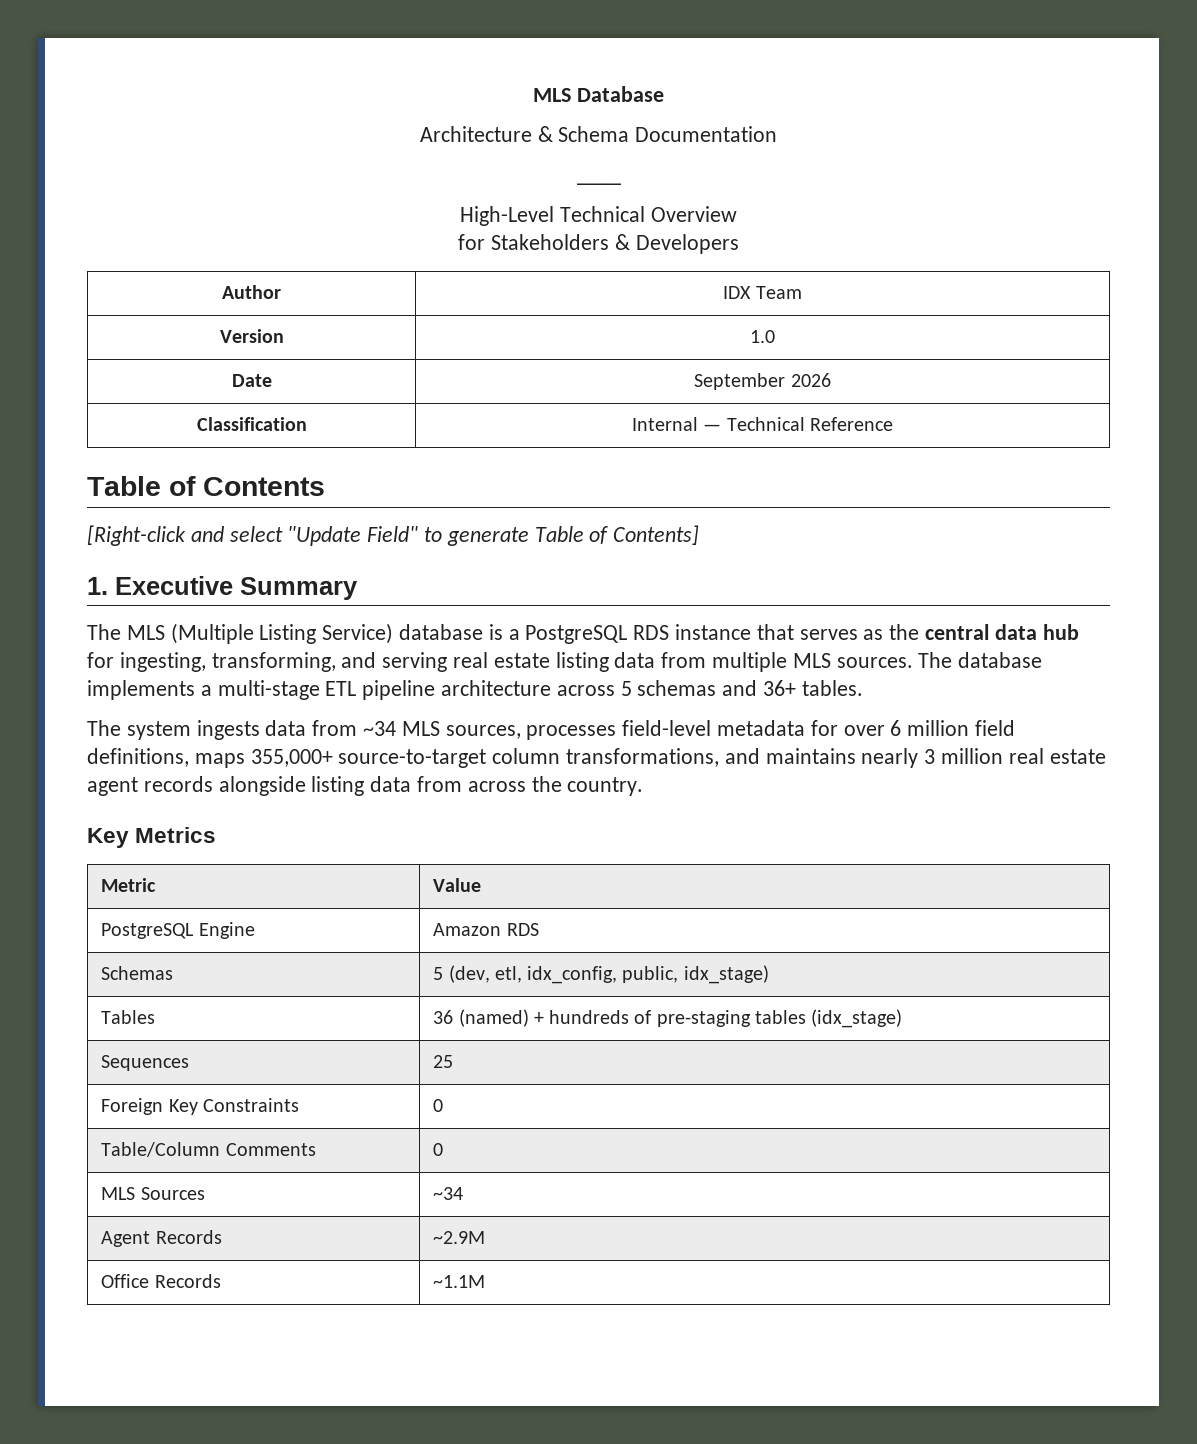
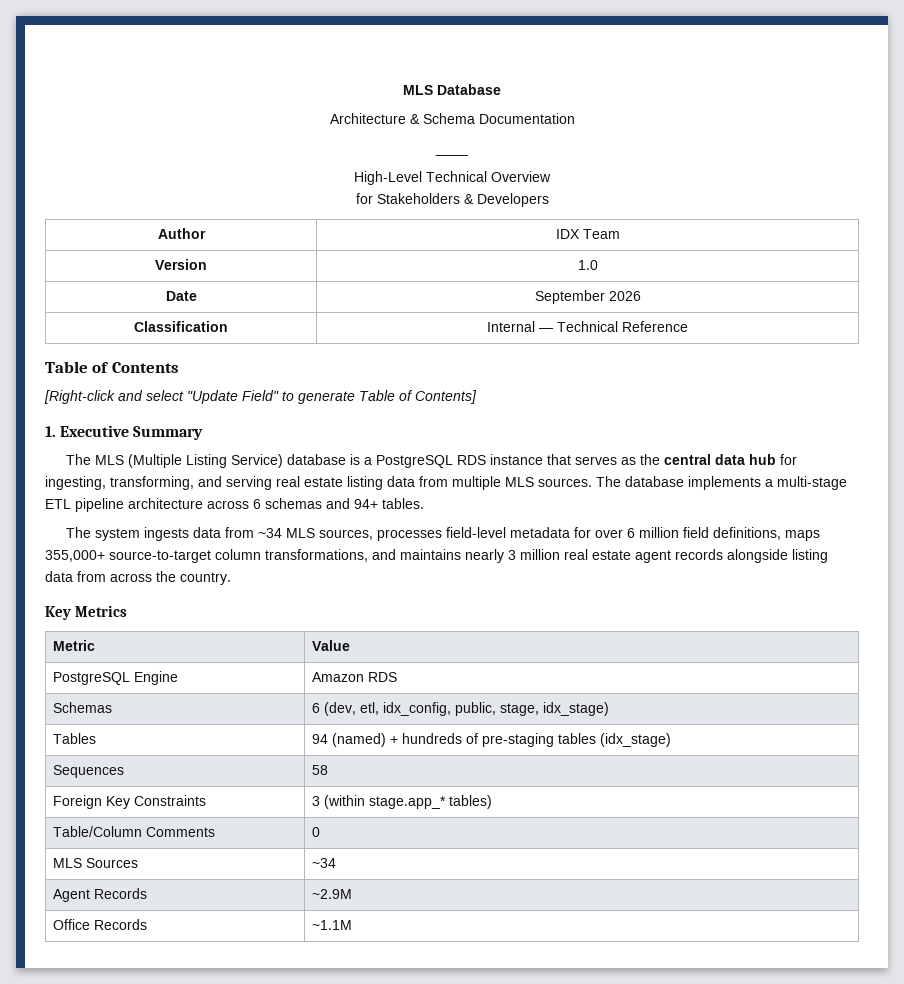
[620,681,632,696] 5 -> [253,499,261,509] 6
[763,680,797,696] 36+ -> [354,499,378,509] 94+
[433,967,444,980] 5 -> [311,703,320,713] 6
(679, 974) none -> [499,703,539,716] stage,
[433,1010,454,1024] 36 -> [311,734,328,744] 94
[433,1055,454,1068] 25 -> [311,765,328,775] 58
[433,1099,444,1112] 0 -> [311,795,492,809] 3 (within stage.app_* tables)

